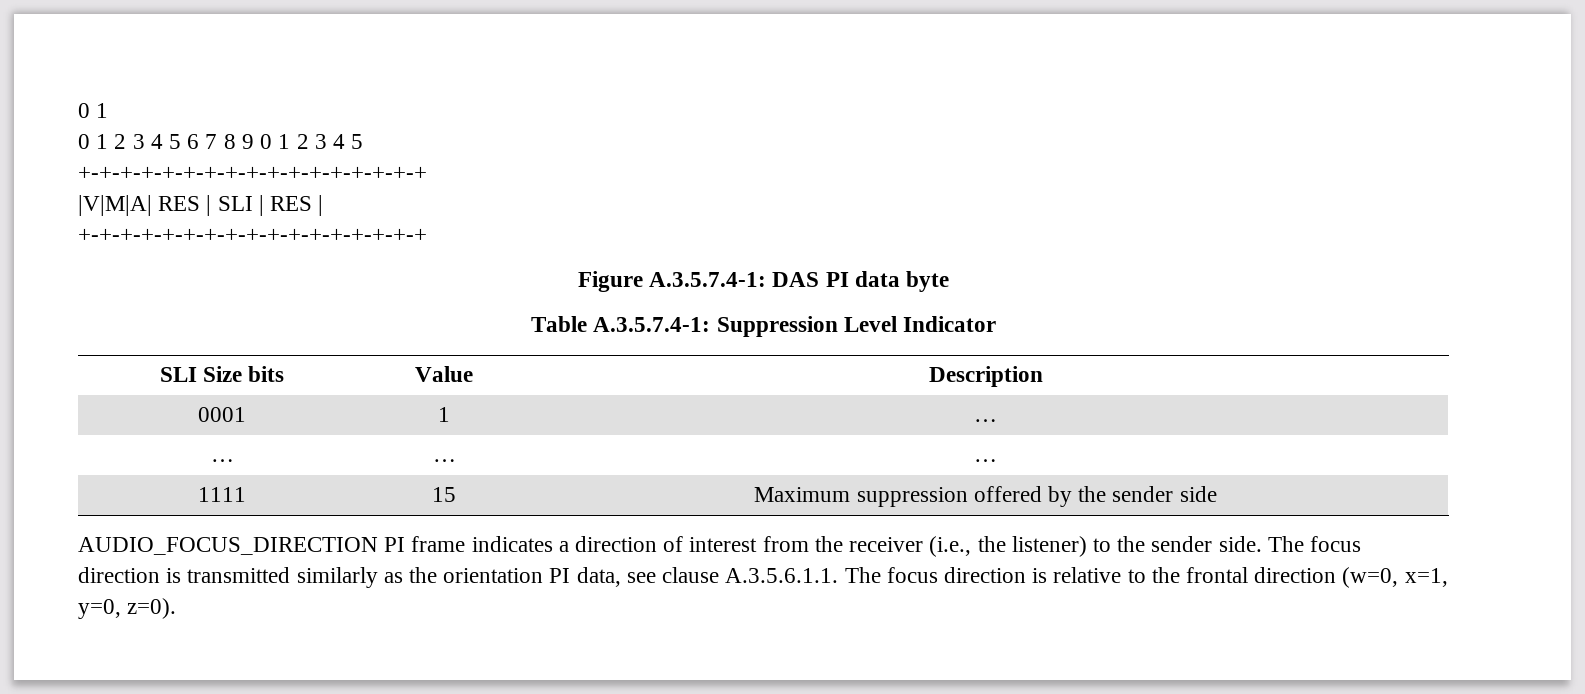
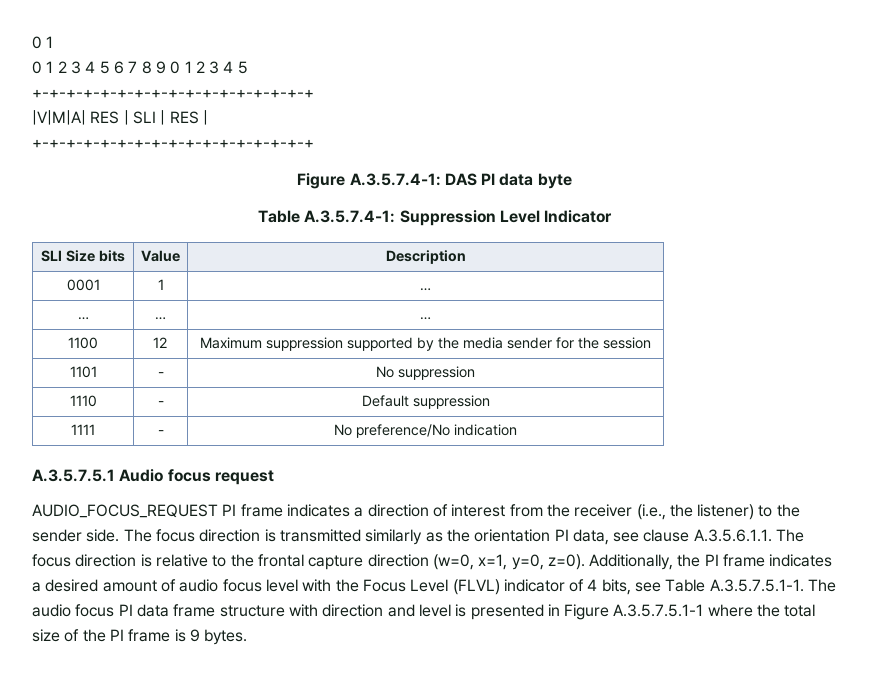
[198,487,246,502] [432,487,456,502] 1111 | 15 -> [68,337,98,349] [153,337,168,348] 1100 | 12
[973,486,1042,502] offered -> [347,337,413,351] supported
[1112,486,1217,502] [78,537,378,555] sender side // AUDIO_FOCUS_DIRECTION -> [463,337,651,349] [69,366,97,378] [157,372,164,377] [376,366,475,380] [69,395,97,407] [157,401,164,406] [361,395,490,409] [71,424,95,435] [157,430,164,435] [334,424,517,438] [32,469,274,485] [32,504,218,518] media sender for the session // 1101 | - | No suppression // 1110 | - | Default suppression // 1111 | - | No preference/No indication // A.3.5.7.5.1 Audio focus request // AUDIO_FOCUS_REQUEST
(1248, 575) none -> [308,555,364,570] capture
(177, 608) none -> [589,554,833,570] [32,579,837,595] [32,604,816,620] [32,629,248,645] Additionally, the PI frame indicates a desired amount of audio focus level with the Focus Level (FLVL) indicator of 4 bits, see Table A.3.5.7.5.1-1. The audio focus PI data frame structure with direction and level is presented in Figure A.3.5.7.5.1-1 where the total size of the PI frame is 9 bytes.

